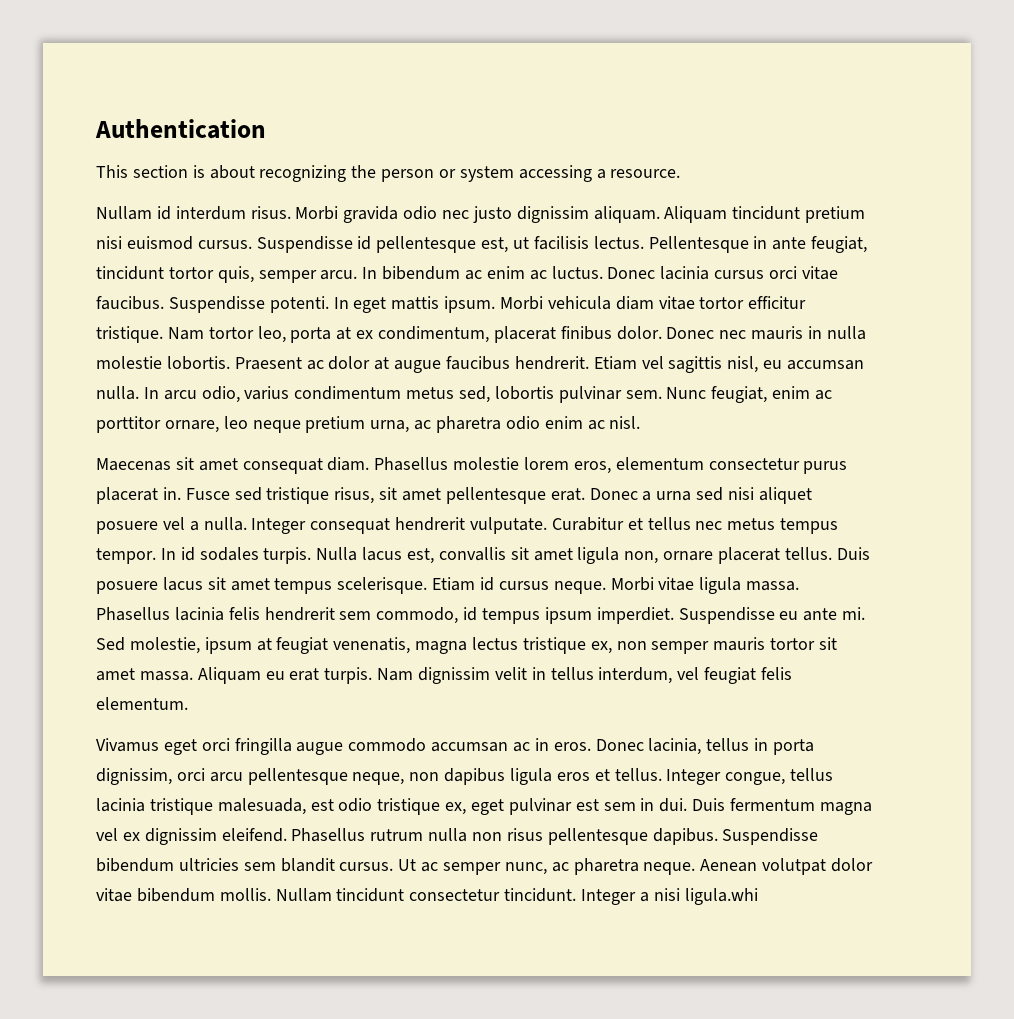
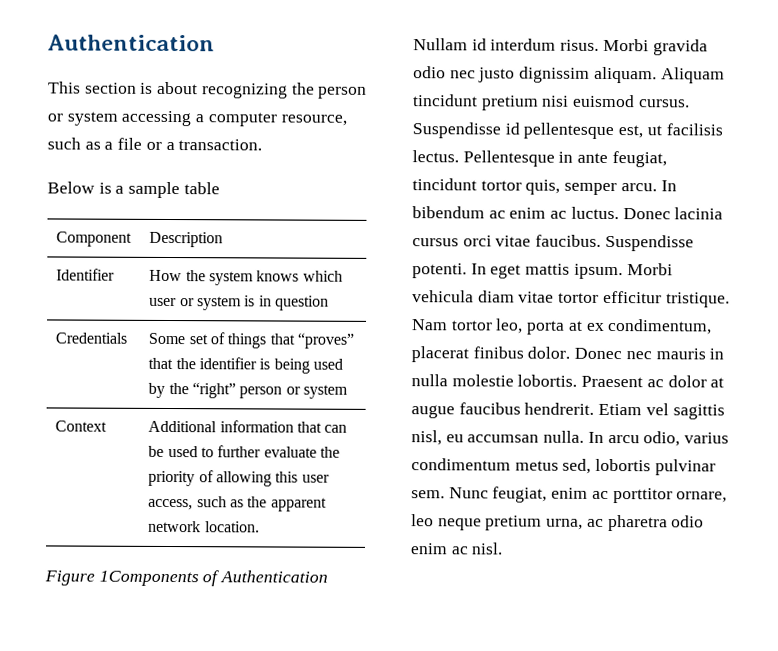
[610,169,681,178] resource. -> [207,112,347,127] [47,137,263,151] [47,181,220,199] [56,231,133,247] [149,231,224,248] [56,268,116,281] [149,269,343,286] [149,295,329,311] [55,332,128,344] [148,332,354,349] [148,357,343,374] [148,382,348,399] [55,420,108,432] [148,420,348,433] [148,445,340,458] [148,470,330,487] [148,496,327,512] [148,520,260,533] [44,570,329,587] computer resource, such as a file or a transaction. // Below is a sample table // Component | Description // Identifier | How the system knows which user or system is in question // Credentials | Some set of things that “proves” that the identifier is being used by the “right” person or system // Context | Additional information that can be used to further evaluate the priority of allowing this user access, such as the apparent network location. // Figure 1Components of Authentication
[96,457,848,474] [96,487,812,504] [96,517,839,534] [96,547,870,564] [96,577,800,594] [96,607,866,624] [96,637,838,654] [96,667,793,684] [96,697,188,710] [96,738,815,755] [96,768,834,785] [96,798,872,815] [96,828,819,845] [96,858,874,875] [96,888,758,905] // Maecenas sit amet consequat diam. Phasellus molestie lorem eros, elementum consectetur purus placerat in. Fusce sed tristique risus, sit amet pellentesque erat. Donec a urna sed nisi aliquet posuere vel a nulla. Integer consequat hendrerit vulputate. Curabitur et tellus nec metus tempus tempor. In id sodales turpis. Nulla lacus est, convallis sit amet ligula non, ornare placerat tellus. Duis posuere lacus sit amet tempus scelerisque. Etiam id cursus neque. Morbi vitae ligula massa. Phasellus lacinia felis hendrerit sem commodo, id tempus ipsum imperdiet. Suspendisse eu ante mi. Sed molestie, ipsum at feugiat venenatis, magna lectus tristique ex, non semper mauris tortor sit amet massa. Aliquam eu erat turpis. Nam dignissim velit in tellus interdum, vel feugiat felis elementum. // Vivamus eget orci fringilla augue commodo accumsan ac in eros. Donec lacinia, tellus in porta dignissim, orci arcu pellentesque neque, non dapibus ligula eros et tellus. Integer congue, tellus lacinia tristique malesuada, est odio tristique ex, eget pulvinar est sem in dui. Duis fermentum magna vel ex dignissim eleifend. Phasellus rutrum nulla non risus pellentesque dapibus. Suspendisse bibendum ultricies sem blandit cursus. Ut ac semper nunc, ac pharetra neque. Aenean volutpat dolor vitae bibendum mollis. Nullam tincidunt consectetur tincidunt. Integer a nisi ligula.whi -> (504, 548) none

